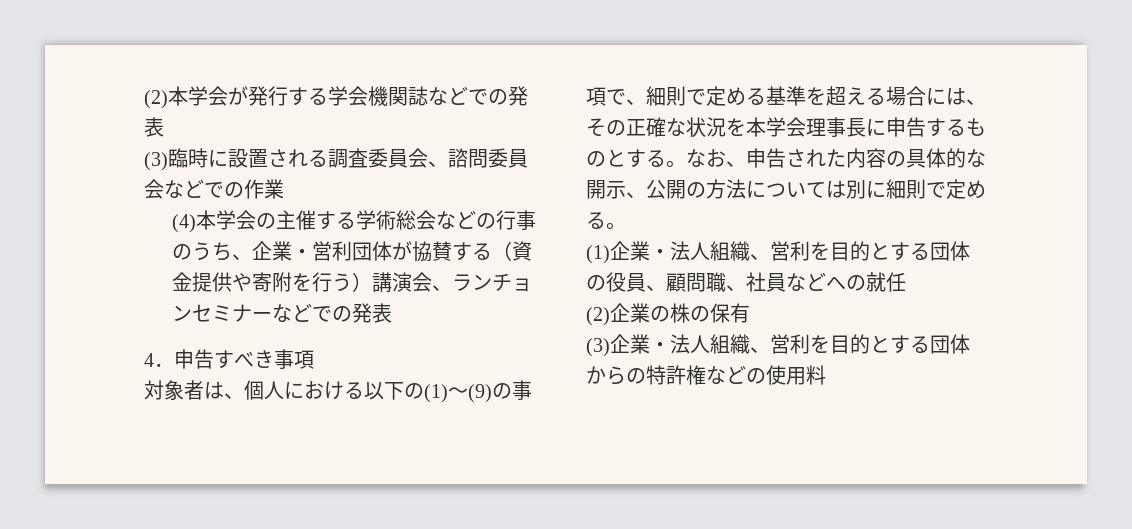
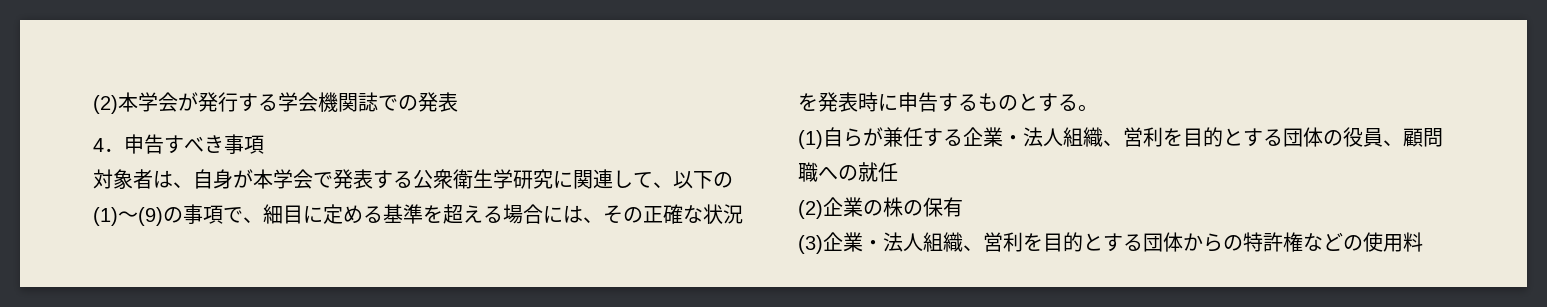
[428,86,528,106] [144,117,164,137] [144,148,528,171] [144,179,284,199] [171,210,536,233] [171,241,532,262] [171,272,532,292] [171,303,312,322] などでの発表 // (3)臨時に設置される調査委員会、諮問委員会などでの作業 // (4)本学会の主催する学術総会などの行事のうち、企業・営利団体が協賛する（資金提供や寄附を行う）講演会、ランチョンセミナーなど -> (378, 102) none
[244,380,364,400] 個人における -> [193,169,673,189] 自身が本学会で発表する公衆衛生学研究に関連して、
[666,86,706,106] 則で -> [283,205,323,224] 目に
[746,117,866,137] 本学会理事長 -> [818,92,878,112] 発表時
[686,148,986,168] [586,179,986,199] [586,212,626,230] [586,245,610,264] なお、申告された内容の具体的な開示、公開の方法については別に細則で定める。 // (1) -> [798,127,963,149] // (1)自らが兼任する
[726,272,826,292] 、社員など -> (818, 172) none

